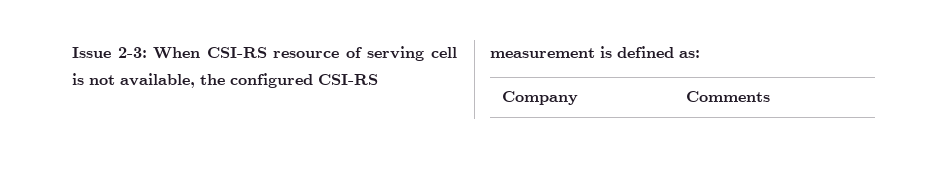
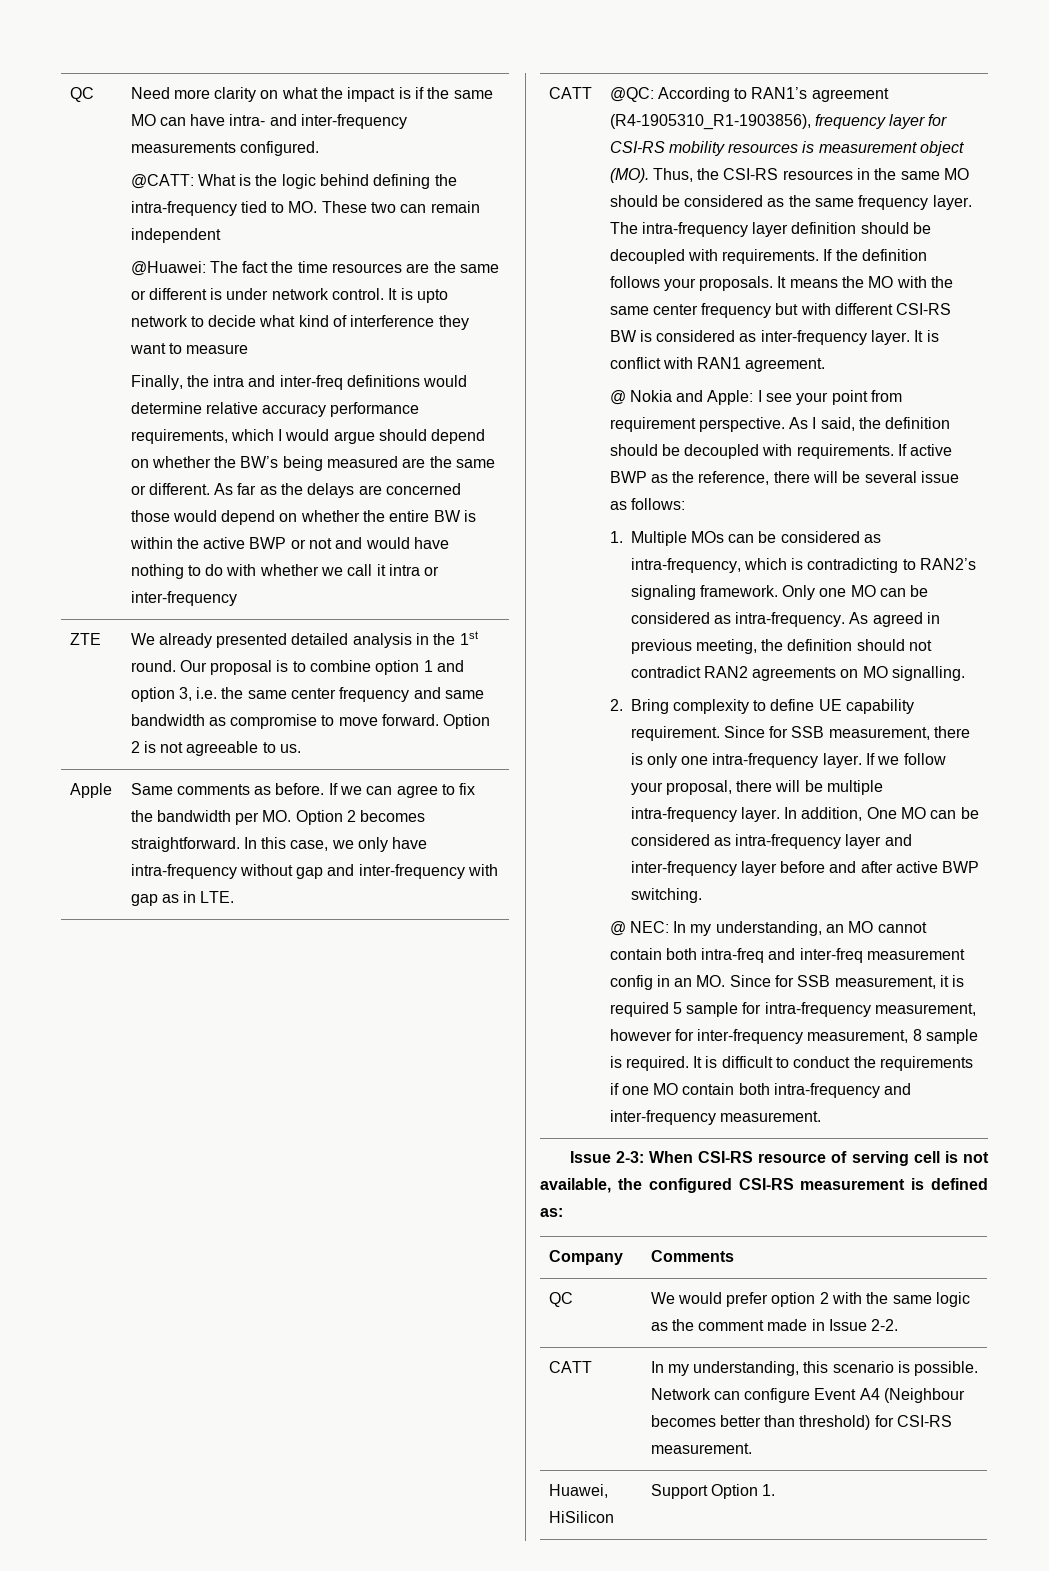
(72, 52) none -> [69,87,94,102] [130,87,493,102] [130,114,408,129] [130,141,319,156] [130,174,457,189] [130,201,480,216] [130,228,221,243] [130,261,500,276] [130,288,449,303] [130,315,469,330] [129,343,249,354] [130,375,468,390] [130,402,420,417] [130,429,486,444] [130,456,496,471] [130,483,462,498] [130,510,477,525] [129,537,450,549] [130,564,440,579] [130,591,237,606] [69,633,101,645] [130,631,478,648] [130,660,465,675] [130,687,485,702] [130,714,491,729] [130,741,302,756] [69,783,112,798] [130,783,476,798] [130,810,426,825] [130,837,428,852] [130,864,499,879] [130,891,235,906] [548,87,592,99] [609,87,889,102] [609,114,948,130] [609,141,965,156] [609,168,970,183] [609,195,972,210] [609,222,932,237] [609,249,928,264] [609,276,954,291] [609,303,952,318] [609,330,939,345] [609,357,826,372] [609,390,903,405] [609,417,951,432] [609,444,953,459] [609,471,960,485] [609,498,685,510] [609,531,882,546] [630,558,977,573] [630,585,929,600] [630,612,941,627] [630,639,933,654] [630,666,966,681] [609,699,915,714] [630,726,971,741] [630,753,946,768] [630,780,884,795] [630,807,979,822] [630,834,912,849] [630,861,980,876] [630,888,702,903] [609,921,927,936] [609,948,966,963] [609,975,965,990] [609,1002,977,1017] [609,1029,979,1044] [609,1056,974,1071] [609,1083,912,1098] [609,1110,821,1125] QC | Need more clarity on what the impact is if the same MO can have intra- and inter-frequency measurements configured. // @CATT: What is the logic behind defining the intra-frequency tied to MO. These two can remain independent // @Huawei: The fact the time resources are the same or different is under network control. It is upto network to decide what kind of interference they want to measure // Finally, the intra and inter-freq definitions would determine relative accuracy performance requirements, which I would argue should depend on whether the BW’s being measured are the same or different. As far as the delays are concerned those would depend on whether the entire BW is within the active BWP or not and would have nothing to do with whether we call it intra or inter-frequency // ZTE | We already presented detailed analysis in the 1st round. Our proposal is to combine option 1 and option 3, i.e. the same center frequency and same bandwidth as compromise to move forward. Option 2 is not agreeable to us. // Apple | Same comments as before. If we can agree to fix the bandwidth per MO. Option 2 becomes straightforward. In this case, we only have intra-frequency without gap and inter-frequency with gap as in LTE. // CATT | @QC: According to RAN1’s agreement (R4-1905310_R1-1903856), frequency layer for CSI-RS mobility resources is measurement object (MO). Thus, the CSI-RS resources in the same MO should be considered as the same frequency layer. The intra-frequency layer definition should be decoupled with requirements. If the definition follows your proposals. It means the MO with the same center frequency but with different CSI-RS BW is considered as inter-frequency layer. It is conflict with RAN1 agreement. // @ Nokia and Apple: I see your point from requirement perspective. As I said, the definition should be decoupled with requirements. If active BWP as the reference, there will be several issue as follows: // 1. Multiple MOs can be considered as intra-frequency, which is contradicting to RAN2’s signaling framework. Only one MO can be considered as intra-frequency. As agreed in previous meeting, the definition should not contradict RAN2 agreements on MO signalling. // 2. Bring complexity to define UE capability requirement. Since for SSB measurement, there is only one intra-frequency layer. If we follow your proposal, there will be multiple intra-frequency layer. In addition, One MO can be considered as intra-frequency layer and inter-frequency layer before and after active BWP switching. // @ NEC: In my understanding, an MO cannot contain both intra-freq and inter-freq measurement config in an MO. Since for SSB measurement, it is required 5 sample for intra-frequency measurement, however for inter-frequency measurement, 8 sample is required. It is difficult to conduct the requirements if one MO contain both intra-frequency and inter-frequency measurement. //
(770, 96) none -> [548,1292,573,1307] [650,1292,971,1307] [650,1319,899,1331] [548,1361,592,1373] [650,1361,979,1376] [650,1388,966,1403] [650,1415,953,1430] [650,1443,752,1454] [548,1484,608,1498] [548,1511,614,1523] [650,1484,776,1499] // QC | We would prefer option 2 with the same logic as the comment made in Issue 2-2. // CATT | In my understanding, this scenario is possible. Network can configure Event A4 (Neighbour becomes better than threshold) for CSI-RS measurement. // Huawei, HiSilicon | Support Option 1.

